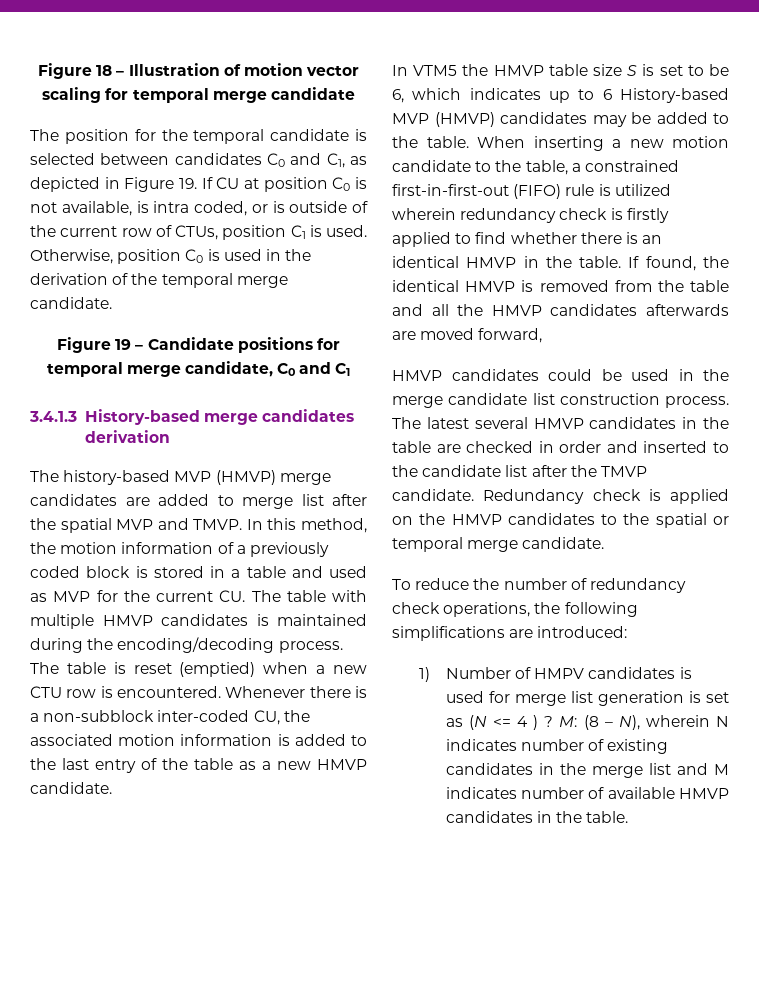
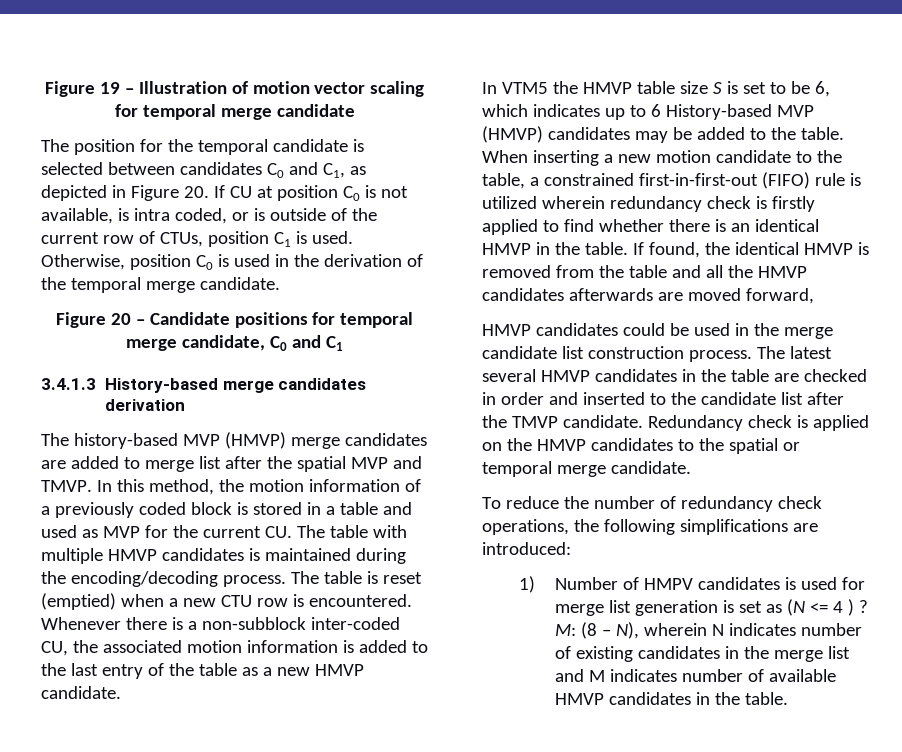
[37,63,113,79] Figure 18 -> [44,81,120,97] Figure 19
[179,178,197,189] 19. -> [183,186,209,198] 20.
[115,339,132,350] 19 -> [110,313,131,325] 20

